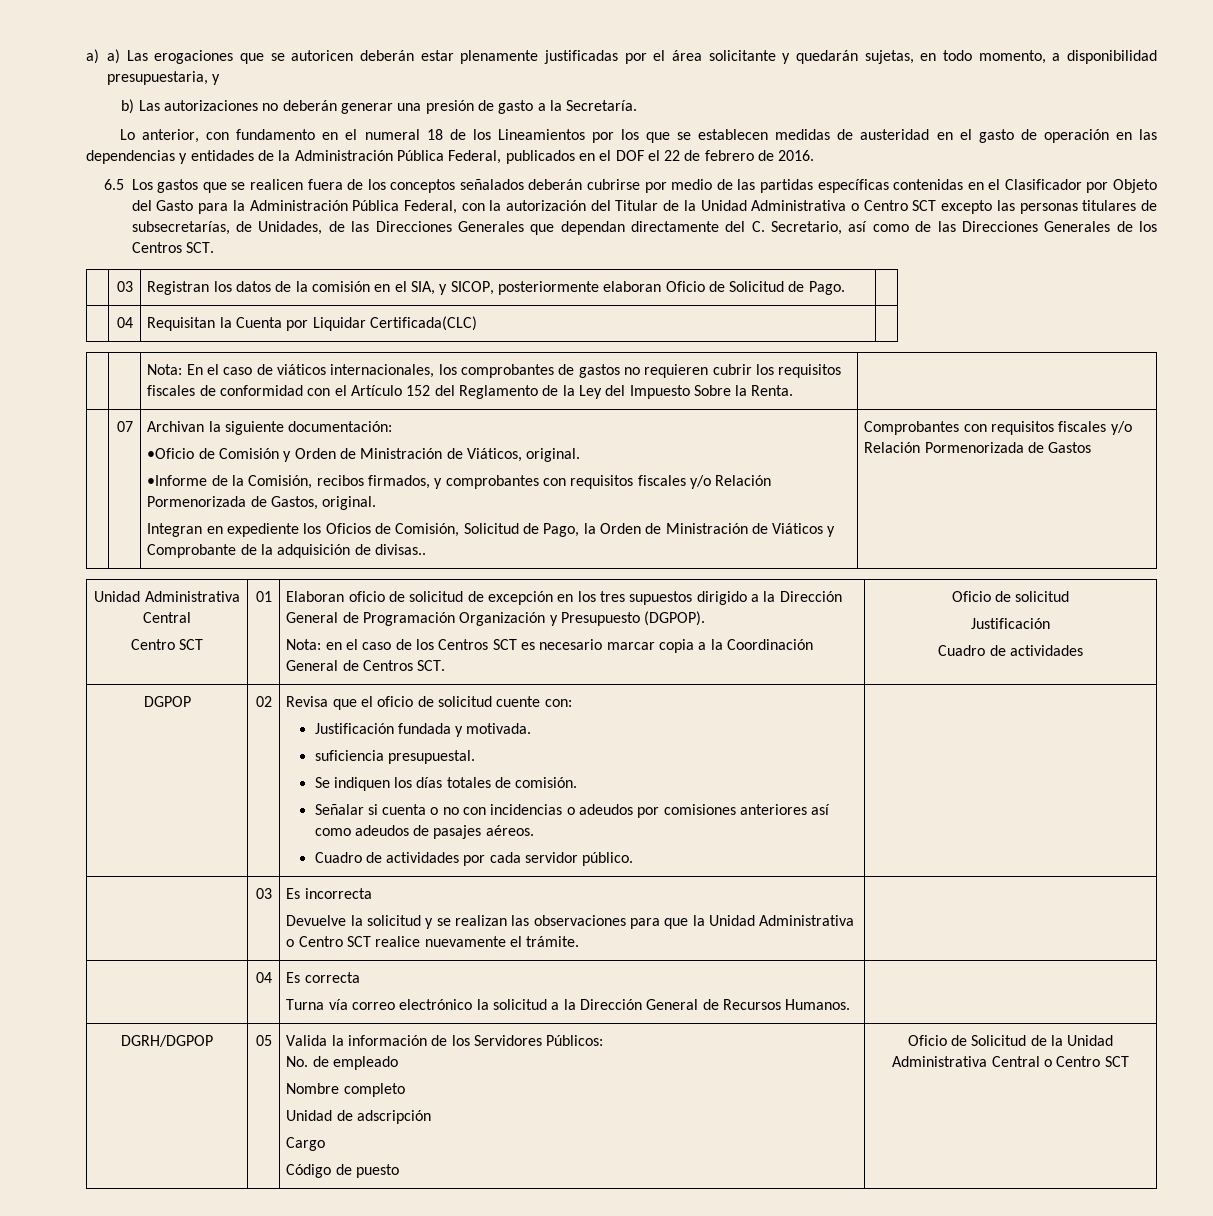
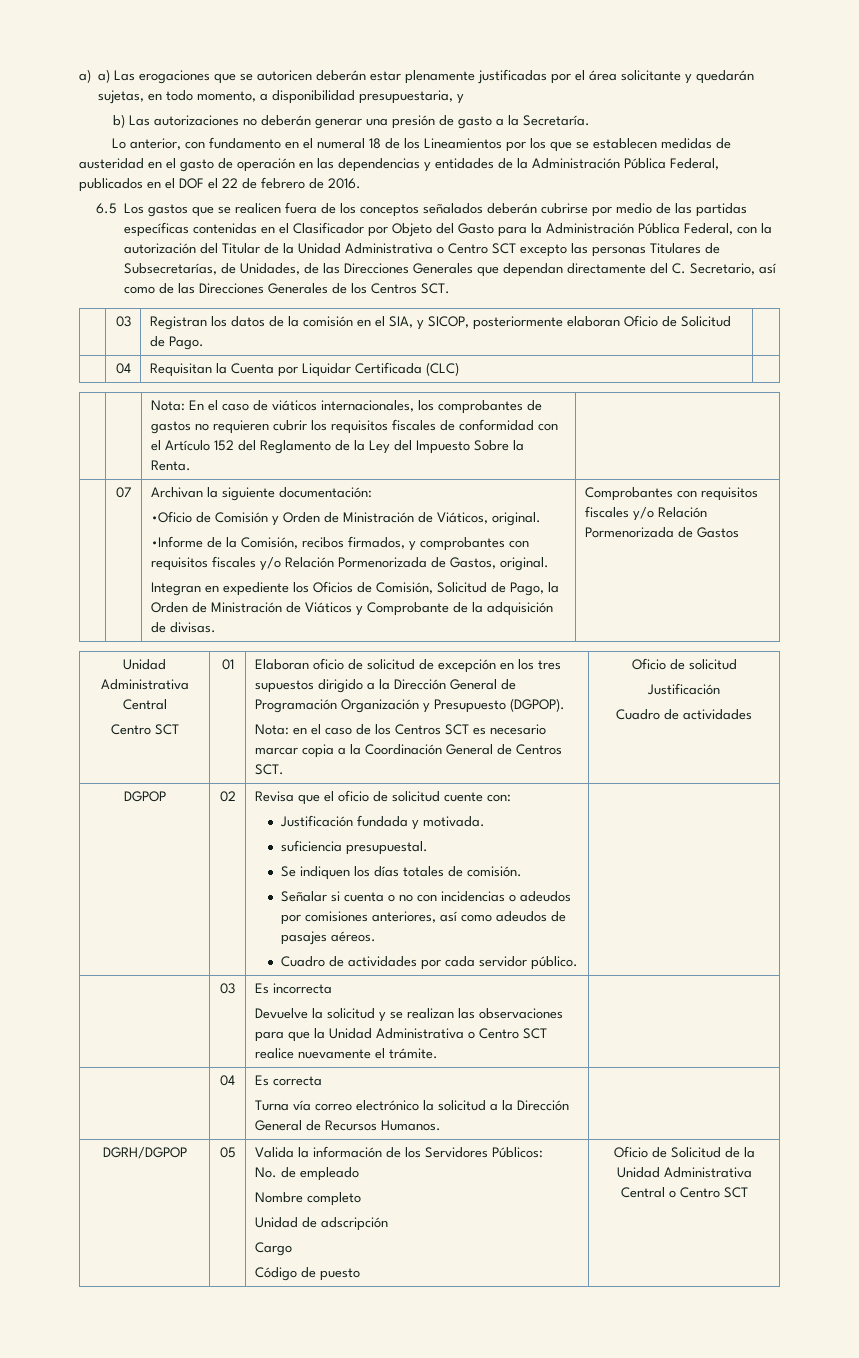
[1082,200,1157,211] [131,221,230,235] titulares de subsecretarías, -> [650,243,721,254] [124,263,218,275] Titulares de Subsecretarías,
[369,316,477,331] Certificada(CLC) -> [354,362,459,376] Certificada (CLC)
[374,544,426,555] divisas.. -> [169,622,216,633] divisas.
[740,804,808,815] anteriores -> [371,911,436,923] anteriores,

